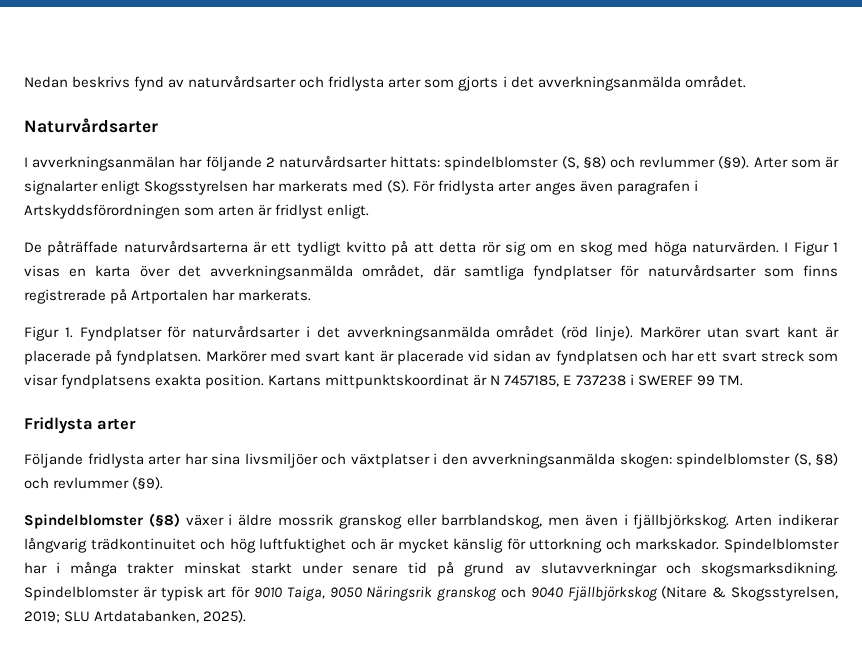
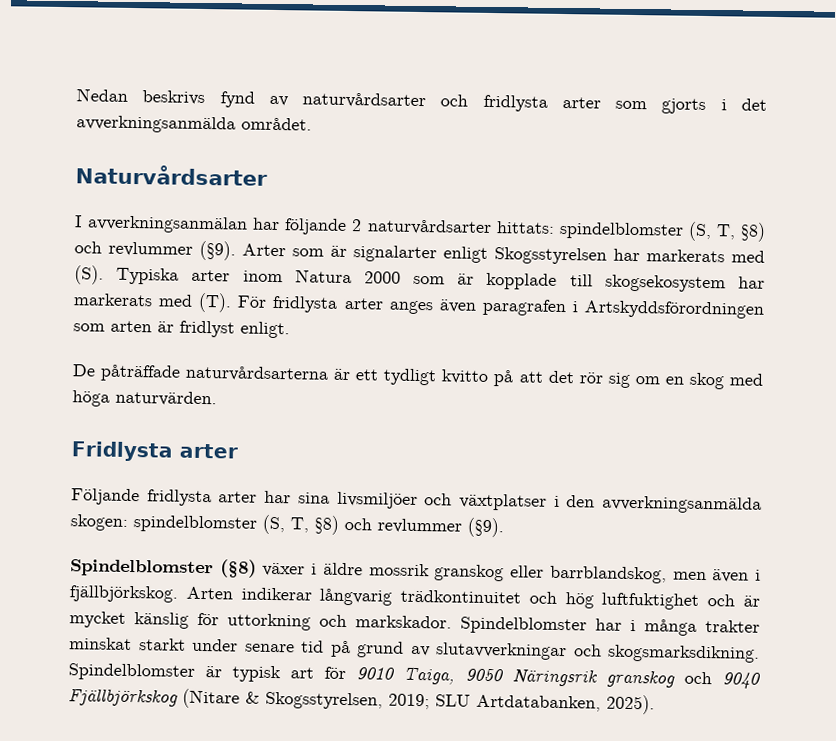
(579, 162) none -> [715,224,736,240] T,
(410, 186) none -> [116,267,765,293] [73,292,233,313] Typiska arter inom Natura 2000 som är kopplade till skogsekosystem har markerats med (T).
[439,241,477,253] detta -> [547,370,575,384] det
[784,241,839,256] [24,264,839,280] [24,288,312,304] [24,325,839,341] [24,349,838,365] [24,374,743,389] I Figur 1 visas en karta över det avverkningsanmälda området, där samtliga fyndplatser för naturvårdsarter som finns registrerade på Artportalen har markerats. // Figur 1. Fyndplatser för naturvårdsarter i det avverkningsanmälda området (röd linje). Markörer utan svart kant är placerade på fyndplatsen. Markörer med svart kant är placerade vid sidan av fyndplatsen och har ett svart streck som visar fyndplatsens exakta position. Kartans mittpunktskoordinat är N 7457185, E 737238 i SWEREF 99 TM. -> (217, 398) none
(811, 459) none -> [290,517,309,533] T,

